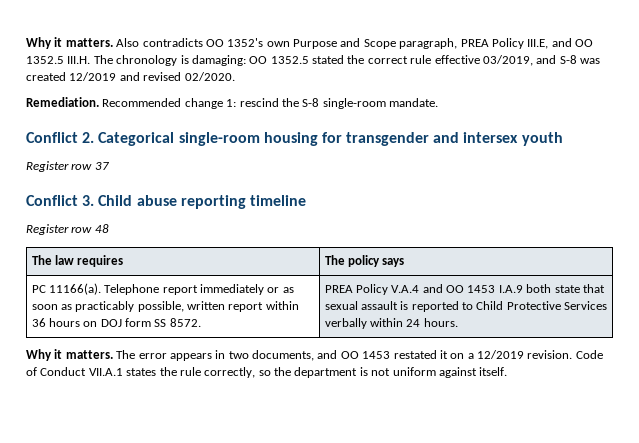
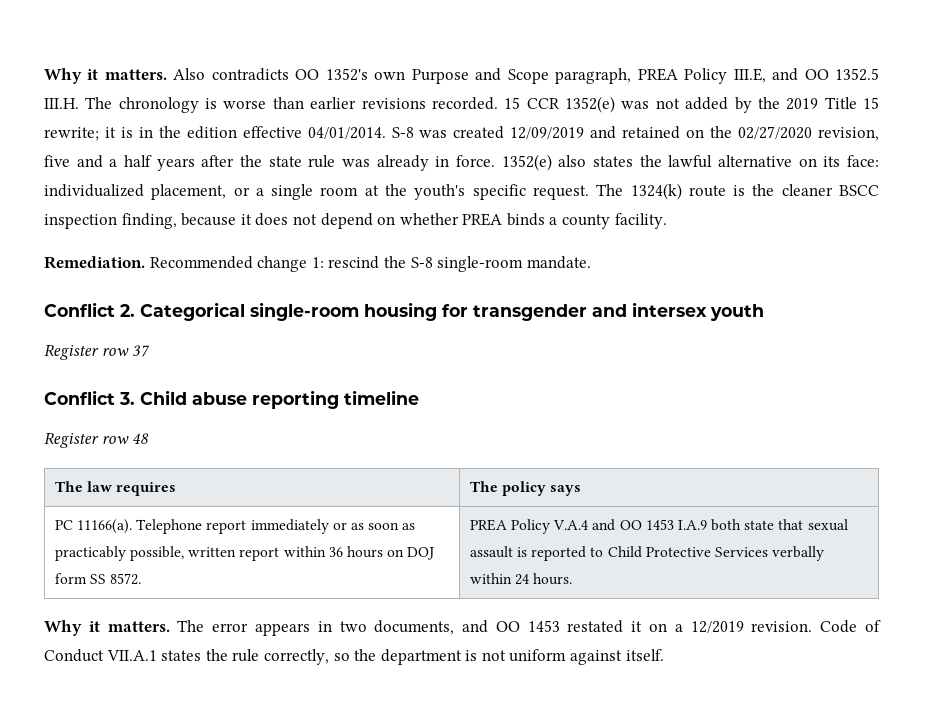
[191,55,600,66] [26,72,235,81] damaging: OO 1352.5 stated the correct rule effective 03/2019, and S-8 was created 12/2019 and revised 02/2020. -> [223,96,879,113] [44,126,880,141] [44,154,879,171] [44,183,879,200] [44,213,667,229] worse than earlier revisions recorded. 15 CCR 1352(e) was not added by the 2019 Title 15 rewrite; it is in the edition effective 04/01/2014. S-8 was created 12/09/2019 and retained on the 02/27/2020 revision, five and a half years after the state rule was already in force. 1352(e) also states the lawful alternative on its face: individualized placement, or a single room at the youth's specific request. The 1324(k) route is the cleaner BSCC inspection finding, because it does not depend on whether PREA binds a county facility.

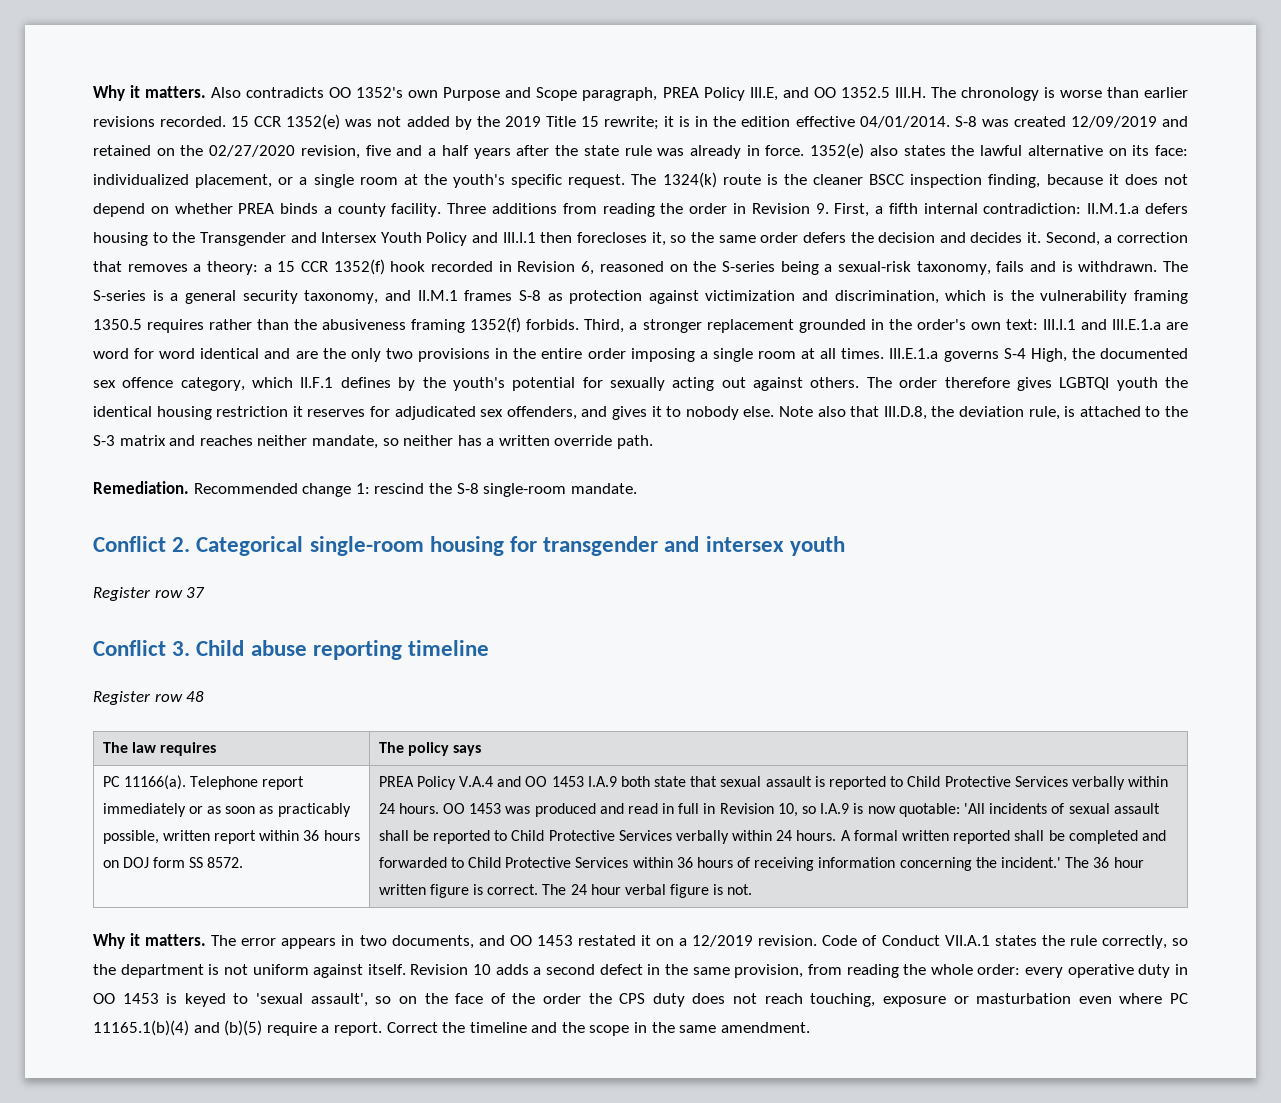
(667, 221) none -> [447,203,1188,217] [93,232,1188,246] [93,259,1188,275] [93,290,1188,304] [93,317,1188,333] [93,348,1188,362] [93,377,1189,391] [93,406,1189,420] [93,435,654,449] Three additions from reading the order in Revision 9. First, a fifth internal contradiction: II.M.1.a defers housing to the Transgender and Intersex Youth Policy and III.I.1 then forecloses it, so the same order defers the decision and decides it. Second, a correction that removes a theory: a 15 CCR 1352(f) hook recorded in Revision 6, reasoned on the S-series being a sexual-risk taxonomy, fails and is withdrawn. The S-series is a general security taxonomy, and II.M.1 frames S-8 as protection against victimization and discrimination, which is the vulnerability framing 1350.5 requires rather than the abusiveness framing 1352(f) forbids. Third, a stronger replacement grounded in the order's own text: III.I.1 and III.E.1.a are word for word identical and are the only two provisions in the entire order imposing a single room at all times. III.E.1.a governs S-4 High, the documented sex offence category, which II.F.1 defines by the youth's potential for sexually acting out against others. The order therefore gives LGBTQI youth the identical housing restriction it reserves for adjudicated sex offenders, and gives it to nobody else. Note also that III.D.8, the deviation rule, is attached to the S-3 matrix and reaches neither mandate, so neither has a written override path.
(573, 579) none -> [442,803,1160,817] [378,830,1166,844] [378,857,1144,871] [378,884,753,898] OO 1453 was produced and read in full in Revision 10, so I.A.9 is now quotable: 'All incidents of sexual assault shall be reported to Child Protective Services verbally within 24 hours. A formal written reported shall be completed and forwarded to Child Protective Services within 36 hours of receiving information concerning the incident.' The 36 hour written figure is correct. The 24 hour verbal figure is not.
(664, 655) none -> [410,964,1188,978] [93,993,1189,1007] [93,1020,810,1036] Revision 10 adds a second defect in the same provision, from reading the whole order: every operative duty in OO 1453 is keyed to 'sexual assault', so on the face of the order the CPS duty does not reach touching, exposure or masturbation even where PC 11165.1(b)(4) and (b)(5) require a report. Correct the timeline and the scope in the same amendment.

